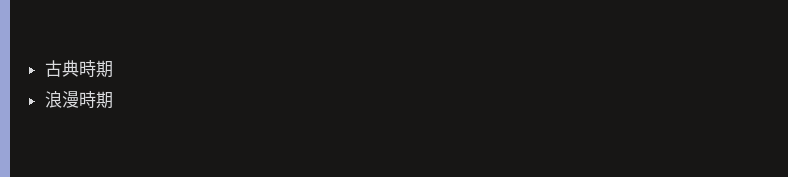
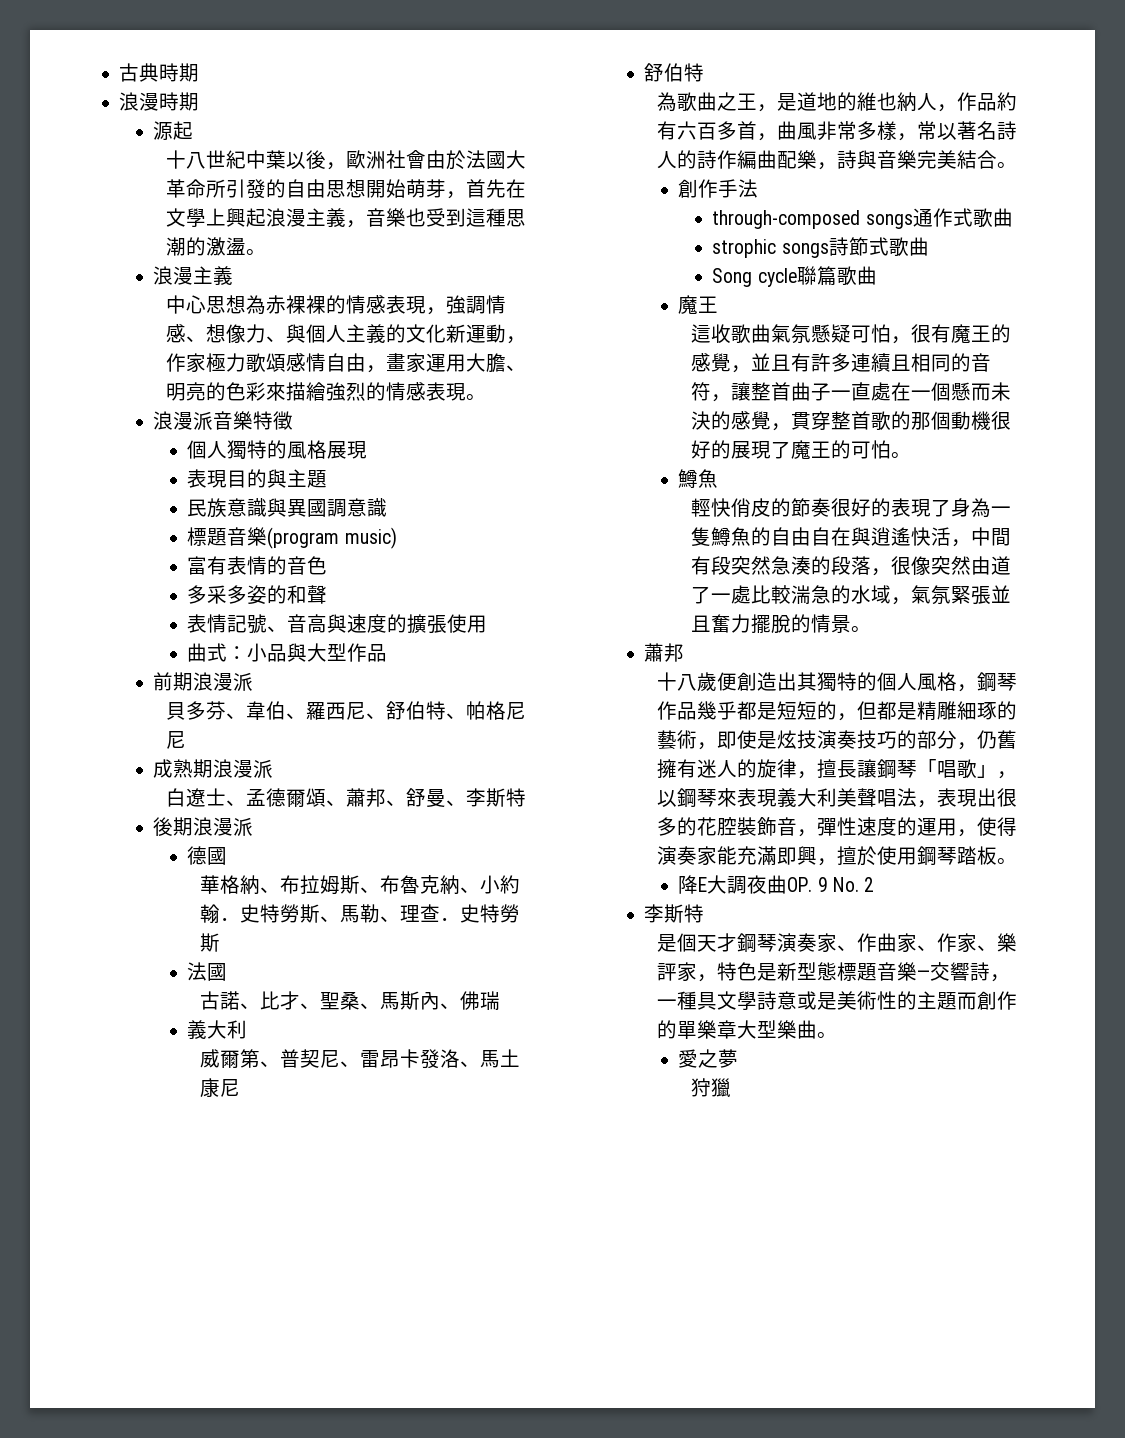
(113, 100) none -> [153,121,194,141] [166,150,527,170] [166,179,527,199] [166,208,527,228] [166,237,267,256] [153,266,234,285] [166,295,507,315] [166,324,527,344] [166,353,527,373] [166,382,487,401] [153,411,294,430] [187,440,368,460] [187,469,328,488] [187,498,388,518] [187,527,397,549] [187,556,328,575] [187,585,328,604] [187,614,488,634] [187,643,388,662] [153,672,254,691] [166,701,527,720] [166,731,187,749] [153,759,274,778] [166,788,527,807] [153,817,254,836] [187,846,228,865] [200,875,521,895] [200,904,521,923] [200,933,221,952] [187,962,228,981] [200,991,501,1010] [187,1020,248,1039] [200,1049,521,1069] [200,1078,241,1098] [644,63,705,82] [657,92,1018,112] [657,121,1018,141] [657,150,1018,170] [678,179,759,198] [712,208,1013,229] [712,237,929,258] [712,266,877,287] [678,295,719,314] [691,324,1012,344] [691,353,992,373] [691,382,1012,402] [691,411,1012,431] [691,440,912,459] [678,469,719,489] [691,498,1012,518] [691,527,1012,547] [691,556,1012,576] [691,585,1012,605] [691,614,872,634] [644,643,685,662] [657,672,1018,692] [657,701,1018,721] [657,730,1018,750] [657,759,1018,779] [657,788,1018,808] [657,817,1018,837] [657,846,1018,866] [678,875,875,894] [644,904,705,923] [657,933,1018,953] [657,962,1011,982] [657,991,1018,1010] [657,1020,838,1039] [678,1049,739,1068] [691,1078,732,1097] // 源起 // 十八世紀中葉以後，歐洲社會由於法國大革命所引發的自由思想開始萌芽，首先在文學上興起浪漫主義，音樂也受到這種思潮的激盪。 // 浪漫主義 // 中心思想為赤裸裸的情感表現，強調情感、想像力、與個人主義的文化新運動，作家極力歌頌感情自由，畫家運用大膽、明亮的色彩來描繪強烈的情感表現。 // 浪漫派音樂特徵 // 個人獨特的風格展現 // 表現目的與主題 // 民族意識與異國調意識 // 標題音樂(program music) // 富有表情的音色 // 多采多姿的和聲 // 表情記號、音高與速度的擴張使用 // 曲式：小品與大型作品 // 前期浪漫派 // 貝多芬、韋伯、羅西尼、舒伯特、帕格尼尼 // 成熟期浪漫派 // 白遼士、孟德爾頌、蕭邦、舒曼、李斯特 // 後期浪漫派 // 德國 // 華格納、布拉姆斯、布魯克納、小約翰．史特勞斯、馬勒、理查．史特勞斯 // 法國 // 古諾、比才、聖桑、馬斯內、佛瑞 // 義大利 // 威爾第、普契尼、雷昂卡發洛、馬土康尼 // 舒伯特 // 為歌曲之王，是道地的維也納人，作品約有六百多首，曲風非常多樣，常以著名詩人的詩作編曲配樂，詩與音樂完美結合。 // 創作手法 // through-composed songs通作式歌曲 // strophic songs詩節式歌曲 // Song cycle聯篇歌曲 // 魔王 // 這收歌曲氣氛懸疑可怕，很有魔王的感覺，並且有許多連續且相同的音符，讓整首曲子一直處在一個懸而未決的感覺，貫穿整首歌的那個動機很好的展現了魔王的可怕。 // 鱒魚 // 輕快俏皮的節奏很好的表現了身為一隻鱒魚的自由自在與逍遙快活，中間有段突然急湊的段落，很像突然由道了一處比較湍急的水域，氣氛緊張並且奮力擺脫的情景。 // 蕭邦 // 十八歲便創造出其獨特的個人風格，鋼琴作品幾乎都是短短的，但都是精雕細琢的藝術，即使是炫技演奏技巧的部分，仍舊擁有迷人的旋律，擅長讓鋼琴「唱歌」，以鋼琴來表現義大利美聲唱法，表現出很多的花腔裝飾音，彈性速度的運用，使得演奏家能充滿即興，擅於使用鋼琴踏板。 // 降E大調夜曲OP. 9 No. 2 // 李斯特 // 是個天才鋼琴演奏家、作曲家、作家、樂評家，特色是新型態標題音樂—交響詩，一種具文學詩意或是美術性的主題而創作的單樂章大型樂曲。 // 愛之夢 // 狩獵

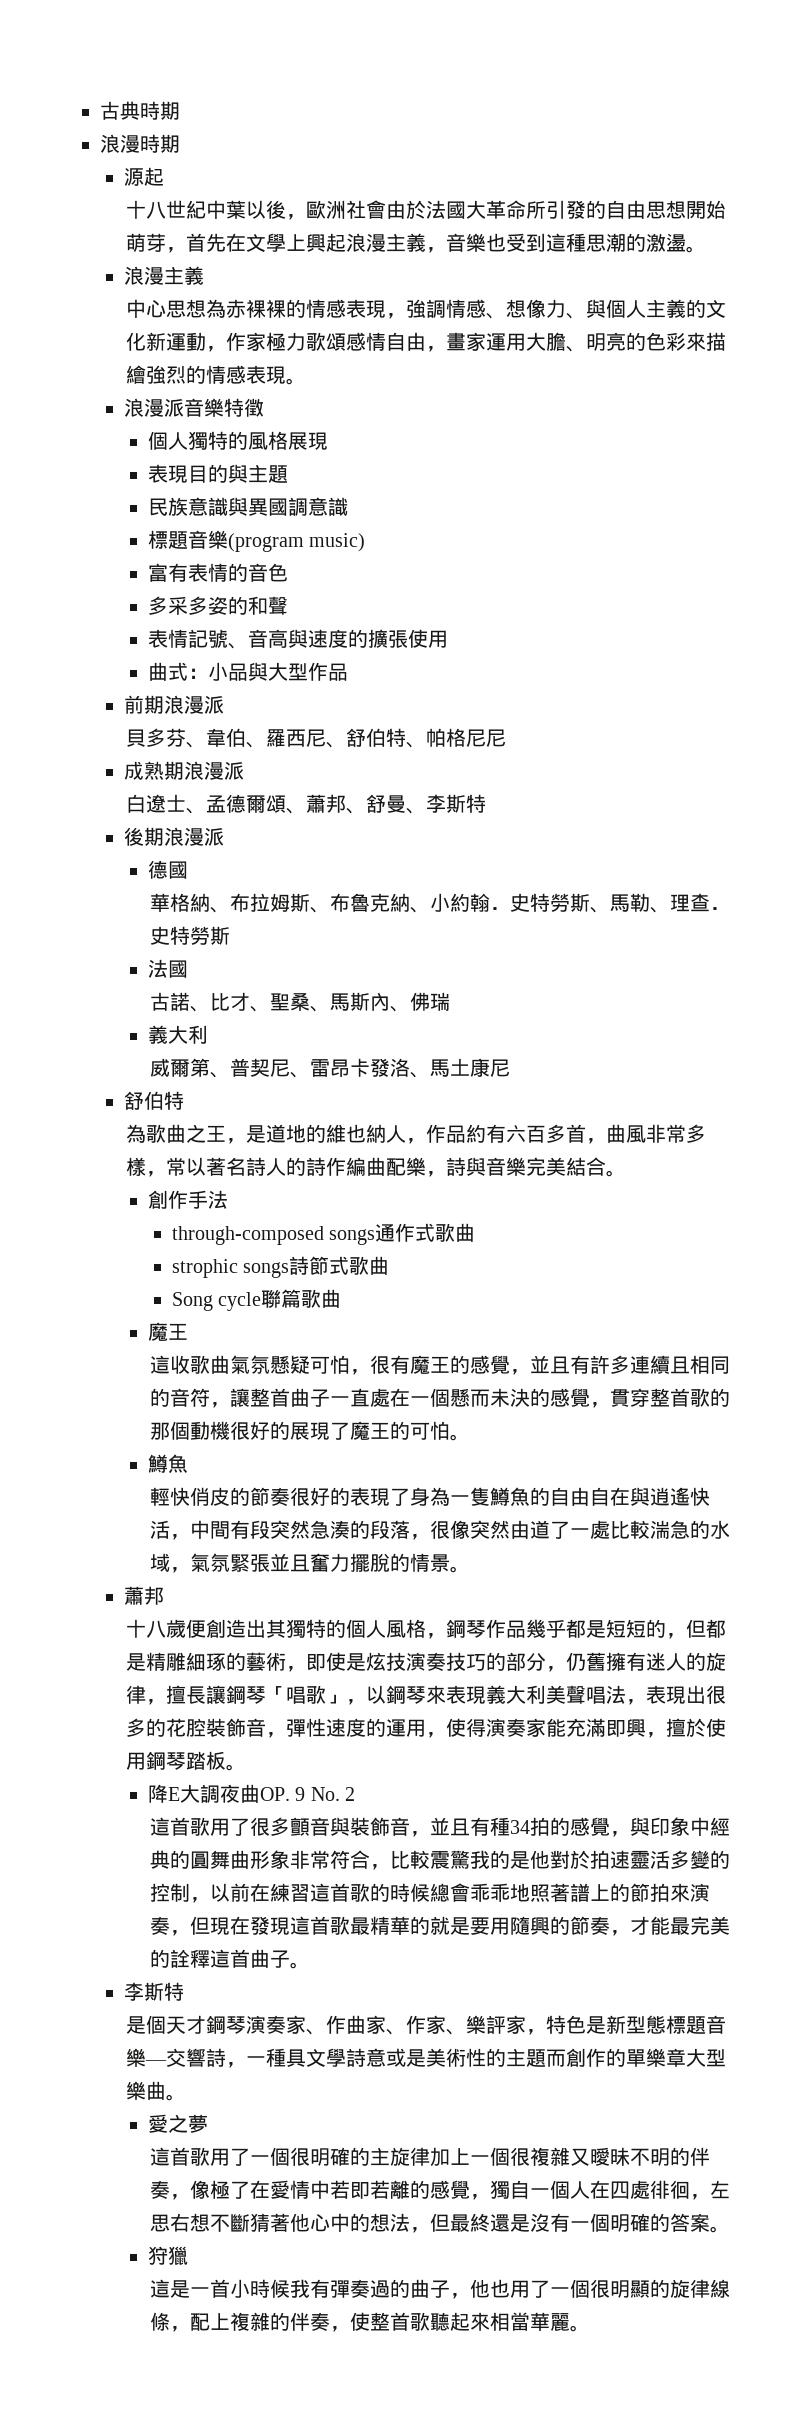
(875, 884) none -> [149,1817,730,1837] [149,1850,730,1870] [149,1883,710,1903] [149,1916,730,1936] [149,1949,310,1969] // 這首歌用了很多顫音與裝飾音，並且有種34拍的感覺，與印象中經典的圓舞曲形象非常符合，比較震驚我的是他對於拍速靈活多變的控制，以前在練習這首歌的時候總會乖乖地照著譜上的節拍來演奏，但現在發現這首歌最精華的就是要用隨興的節奏，才能最完美的詮釋這首曲子。
[691,1078,732,1097] 狩獵 -> [149,2147,710,2167] [149,2180,730,2200] [149,2213,730,2233] [147,2246,188,2265] [149,2279,730,2299] [149,2312,590,2332] 這首歌用了一個很明確的主旋律加上一個很複雜又曖昧不明的伴奏，像極了在愛情中若即若離的感覺，獨自一個人在四處徘徊，左思右想不斷猜著他心中的想法，但最終還是沒有一個明確的答案。 // 狩獵 // 這是一首小時候我有彈奏過的曲子，他也用了一個很明顯的旋律線條，配上複雜的伴奏，使整首歌聽起來相當華麗。

